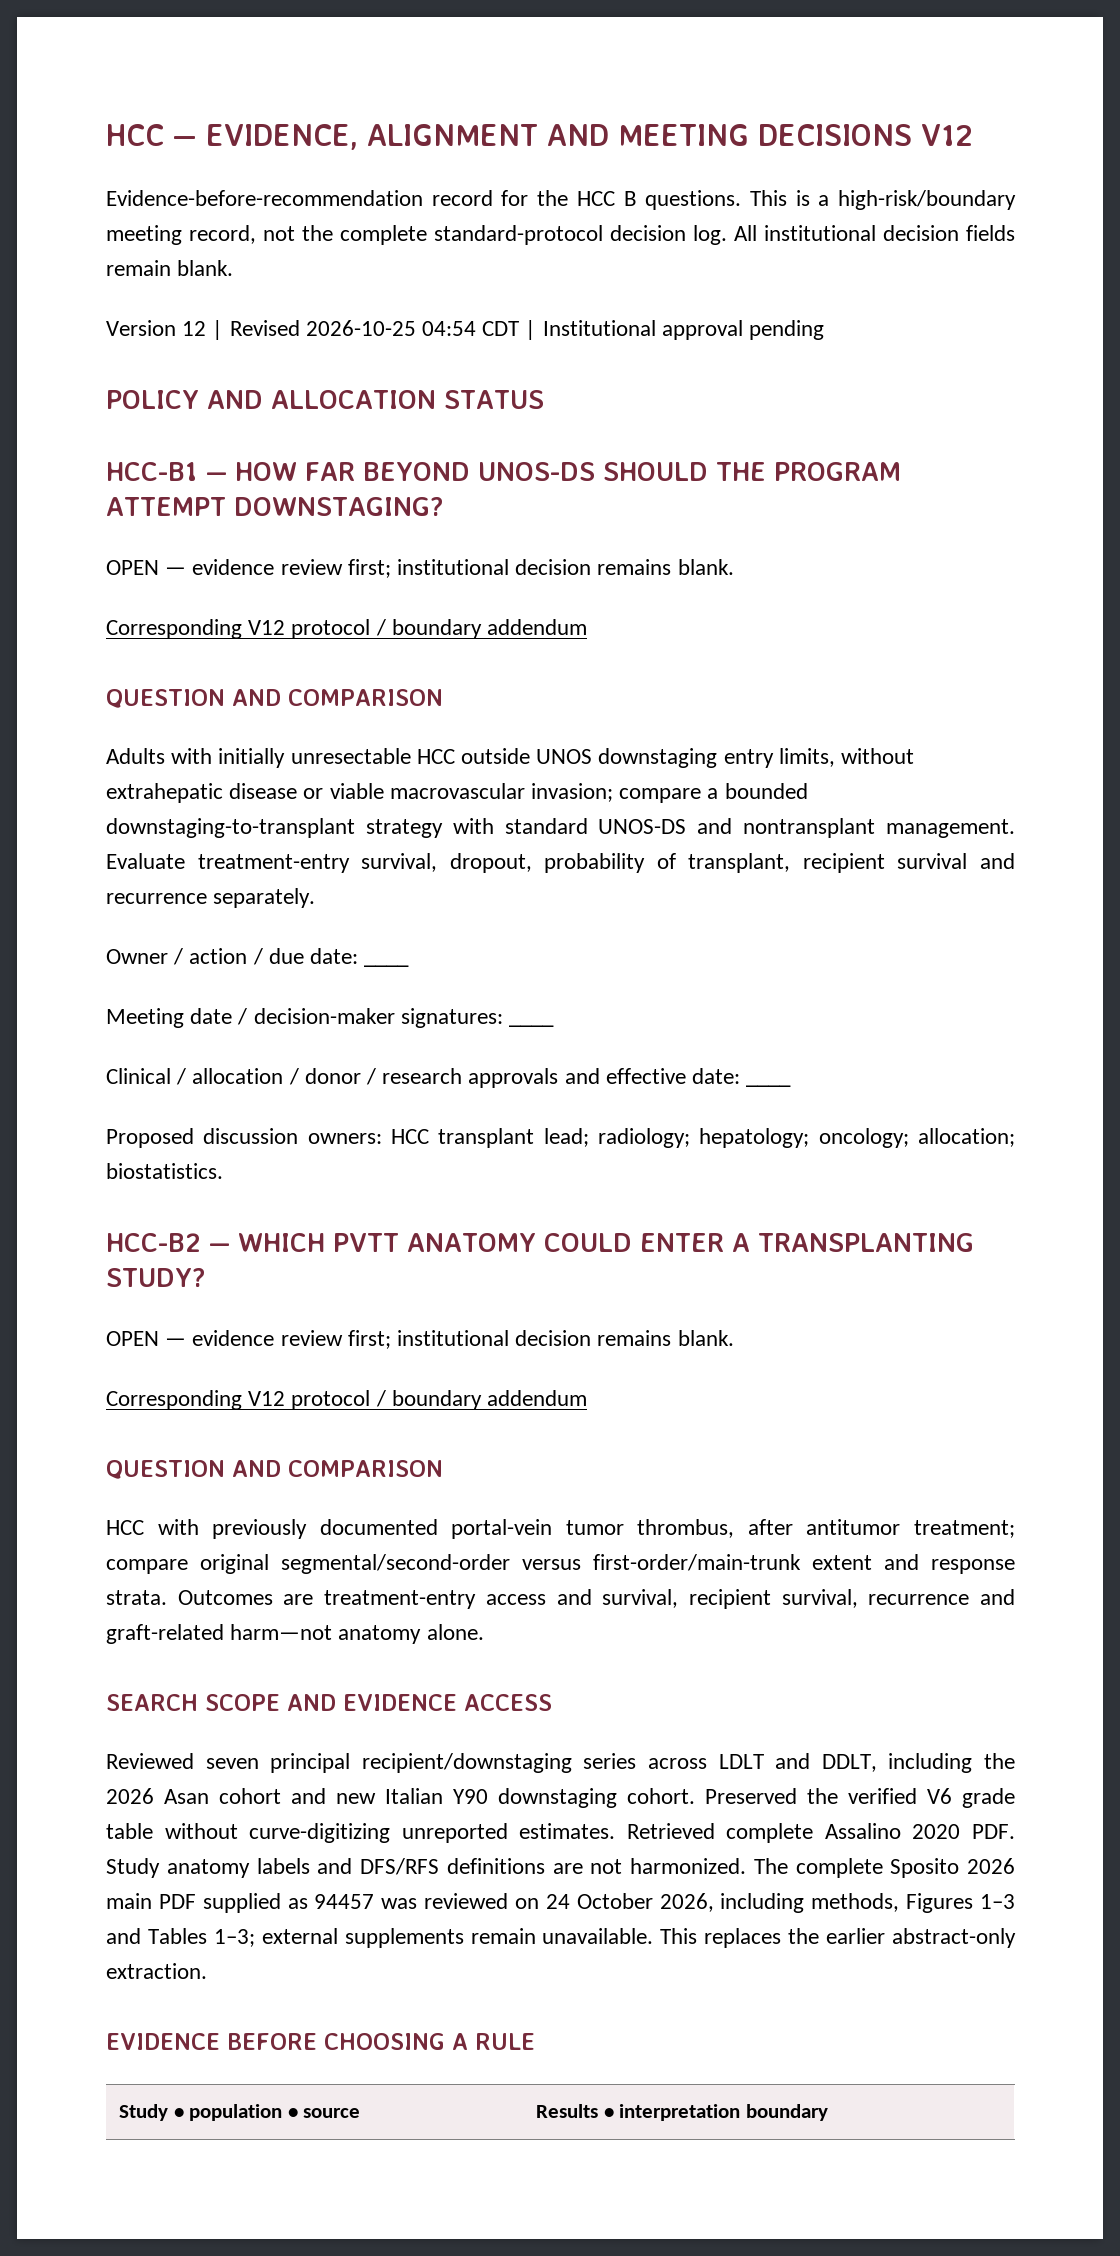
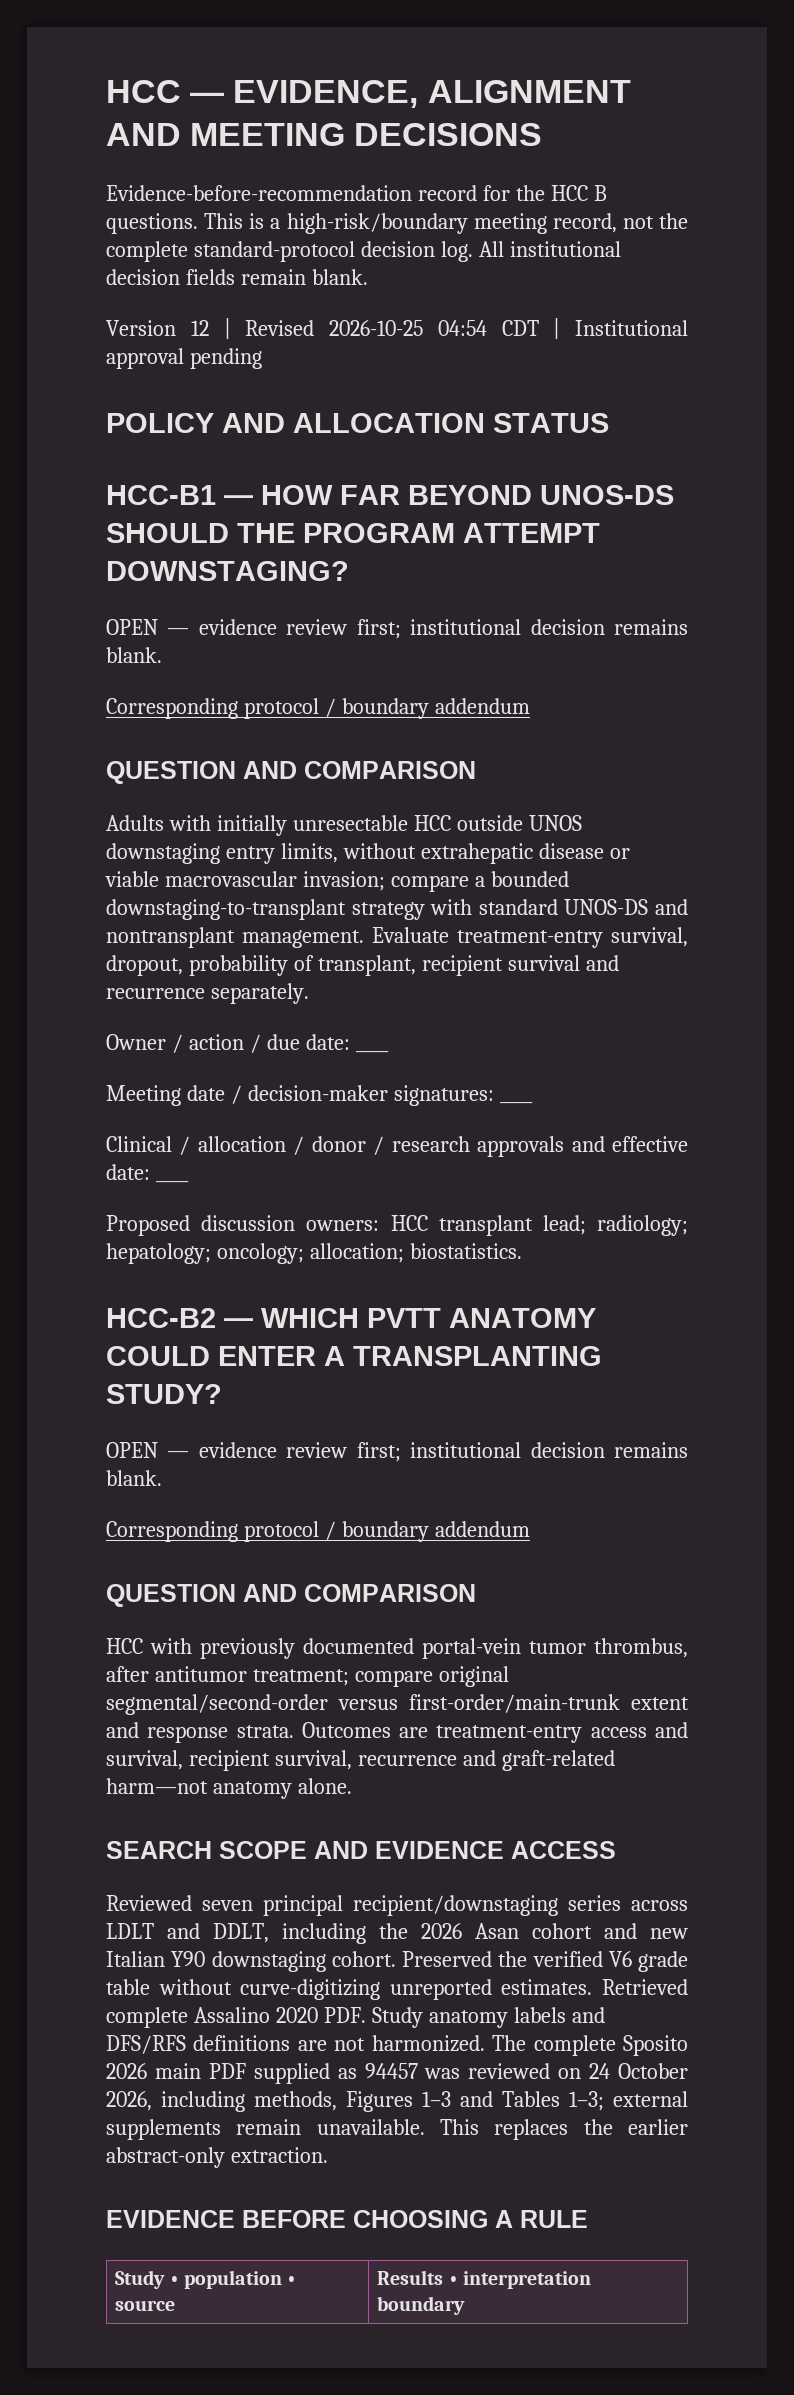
[921,124,973,146] V12 -> (543, 134) none
[248,620,286,635] V12 -> (238, 708) none
[248,1391,286,1406] V12 -> (238, 1531) none

